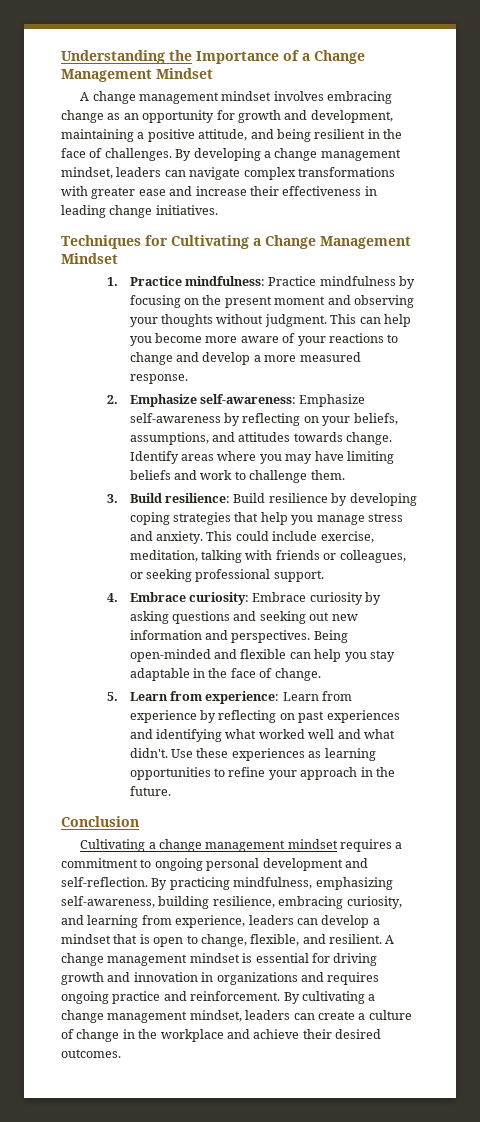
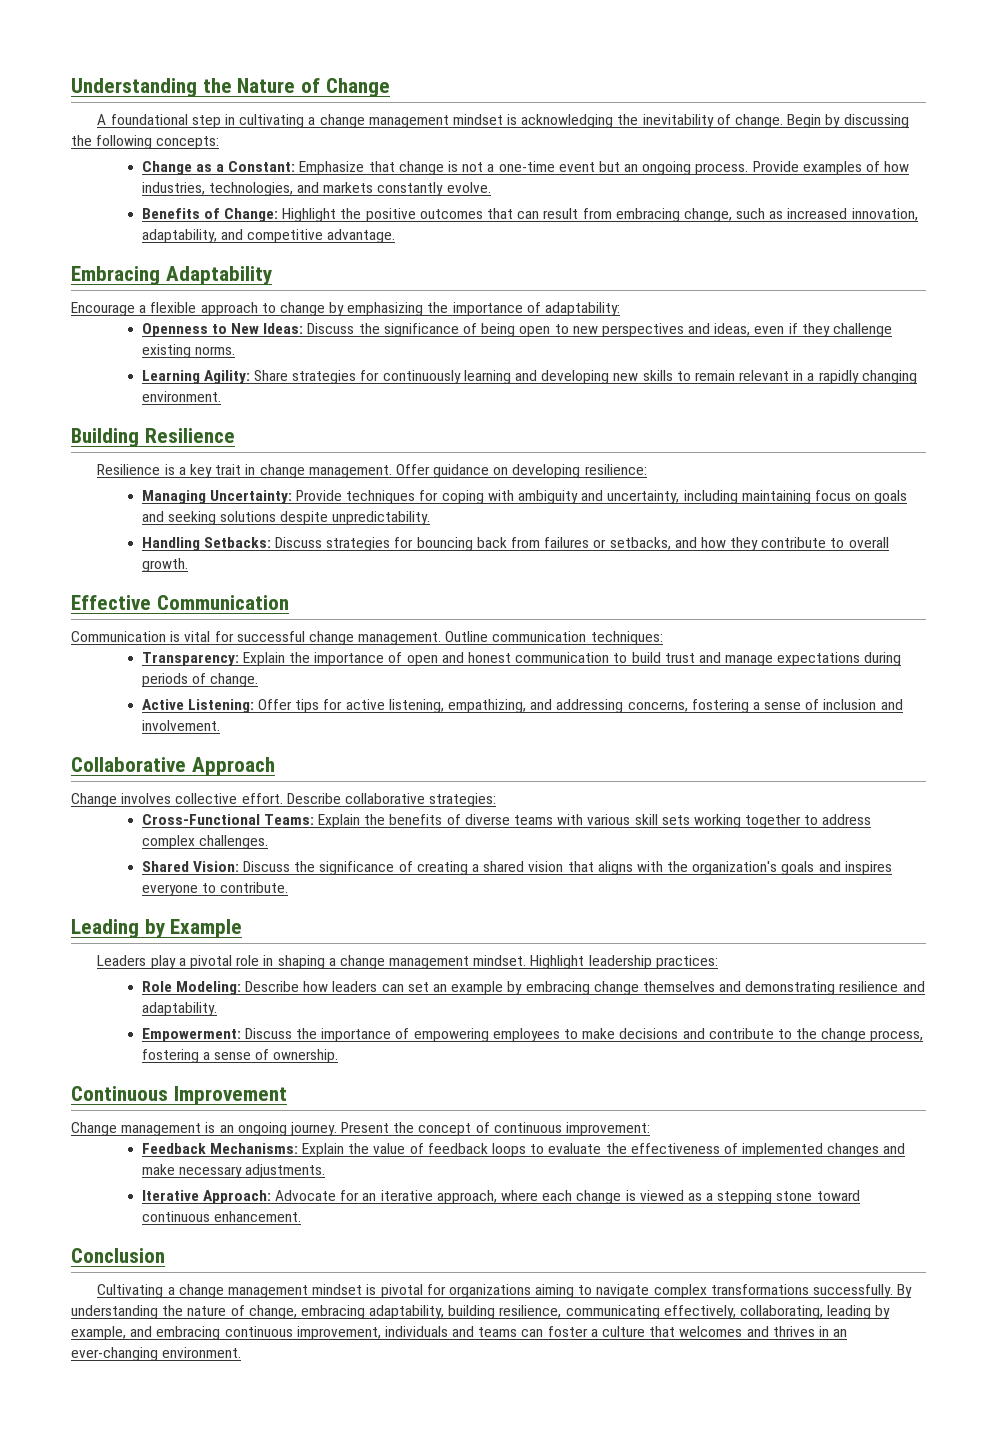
[196,50,365,64] [61,68,213,82] [80,91,393,104] [61,110,393,123] [61,129,402,142] [61,148,401,161] [61,167,395,180] [61,186,377,199] [61,205,218,218] [61,235,411,249] [61,253,118,264] [106,276,416,289] [129,295,414,308] [129,314,411,327] [129,333,399,346] [129,352,361,365] [129,374,188,384] [106,394,366,407] [129,413,398,426] [129,432,393,445] [129,451,394,464] [129,470,345,483] [106,493,417,506] [129,512,403,525] [129,531,374,544] [129,550,406,563] [129,569,324,582] [106,592,382,605] [129,611,358,624] [129,630,348,643] [129,649,395,662] [129,668,321,681] [106,691,353,704] [129,710,400,723] [129,729,395,742] [129,748,376,761] [129,767,395,780] [129,786,171,796] Importance of a Change Management Mindset // A change management mindset involves embracing change as an opportunity for growth and development, maintaining a positive attitude, and being resilient in the face of challenges. By developing a change management mindset, leaders can navigate complex transformations with greater ease and increase their effectiveness in leading change initiatives. // Techniques for Cultivating a Change Management Mindset // 1. Practice mindfulness: Practice mindfulness by focusing on the present moment and observing your thoughts without judgment. This can help you become more aware of your reactions to change and develop a more measured response. // 2. Emphasize self-awareness: Emphasize self-awareness by reflecting on your beliefs, assumptions, and attitudes towards change. Identify areas where you may have limiting beliefs and work to challenge them. // 3. Build resilience: Build resilience by developing coping strategies that help you manage stress and anxiety. This could include exercise, meditation, talking with friends or colleagues, or seeking professional support. // 4. Embrace curiosity: Embrace curiosity by asking questions and seeking out new information and perspectives. Being open-minded and flexible can help you stay adaptable in the face of change. // 5. Learn from experience: Learn from experience by reflecting on past experiences and identifying what worked well and what didn't. Use these experiences as learning opportunities to refine your approach in the future. -> [237,78,390,97] [97,114,909,128] [71,135,220,149] [141,161,910,175] [141,182,491,196] [141,208,918,222] [141,229,396,243] [71,266,272,285] [71,302,621,316] [141,323,893,337] [141,344,235,358] [141,370,917,384] [141,391,221,402] [71,428,235,447] [97,464,647,478] [141,490,908,504] [141,511,431,525] [141,537,889,551] [141,558,188,572] [71,595,289,610] [71,631,663,645] [141,652,902,666] [141,673,259,687] [141,699,903,713] [141,720,220,731] [71,757,275,776] [71,793,497,807] [141,814,872,828] [141,835,268,849] [141,861,892,875] [141,882,289,896] [71,919,243,938] [97,955,718,969] [141,981,925,995] [141,1002,217,1016] [141,1028,924,1042] [141,1049,339,1063] [71,1086,287,1105] [71,1122,651,1136] [141,1143,906,1157] [141,1164,326,1178] [141,1190,860,1204] [141,1211,301,1222] Nature of Change // A foundational step in cultivating a change management mindset is acknowledging the inevitability of change. Begin by discussing the following concepts: // Change as a Constant: Emphasize that change is not a one-time event but an ongoing process. Provide examples of how industries, technologies, and markets constantly evolve. // Benefits of Change: Highlight the positive outcomes that can result from embracing change, such as increased innovation, adaptability, and competitive advantage. // Embracing Adaptability // Encourage a flexible approach to change by emphasizing the importance of adaptability: // Openness to New Ideas: Discuss the significance of being open to new perspectives and ideas, even if they challenge existing norms. // Learning Agility: Share strategies for continuously learning and developing new skills to remain relevant in a rapidly changing environment. // Building Resilience // Resilience is a key trait in change management. Offer guidance on developing resilience: // Managing Uncertainty: Provide techniques for coping with ambiguity and uncertainty, including maintaining focus on goals and seeking solutions despite unpredictability. // Handling Setbacks: Discuss strategies for bouncing back from failures or setbacks, and how they contribute to overall growth. // Effective Communication // Communication is vital for successful change management. Outline communication techniques: // Transparency: Explain the importance of open and honest communication to build trust and manage expectations during periods of change. // Active Listening: Offer tips for active listening, empathizing, and addressing concerns, fostering a sense of inclusion and involvement. // Collaborative Approach // Change involves collective effort. Describe collaborative strategies: // Cross-Functional Teams: Explain the benefits of diverse teams with various skill sets working together to address complex challenges. // Shared Vision: Discuss the significance of creating a shared vision that aligns with the organization's goals and inspires everyone to contribute. // Leading by Example // Leaders play a pivotal role in shaping a change management mindset. Highlight leadership practices: // Role Modeling: Describe how leaders can set an example by embracing change themselves and demonstrating resilience and adaptability. // Empowerment: Discuss the importance of empowering employees to make decisions and contribute to the change process, fostering a sense of ownership. // Continuous Improvement // Change management is an ongoing journey. Present the concept of continuous improvement: // Feedback Mechanisms: Explain the value of feedback loops to evaluate the effectiveness of implemented changes and make necessary adjustments. // Iterative Approach: Advocate for an iterative approach, where each change is viewed as a stepping stone toward continuous enhancement.
[340,839,403,852] [61,858,368,871] [61,877,393,890] [61,896,402,909] [61,915,380,928] [61,934,395,947] [61,953,378,966] [61,972,380,985] [61,991,376,1004] [61,1010,412,1023] [61,1029,381,1042] [61,1049,121,1058] requires a commitment to ongoing personal development and self-reflection. By practicing mindfulness, emphasizing self-awareness, building resilience, embracing curiosity, and learning from experience, leaders can develop a mindset that is open to change, flexible, and resilient. A change management mindset is essential for driving growth and innovation in organizations and requires ongoing practice and reinforcement. By cultivating a change management mindset, leaders can create a culture of change in the workplace and achieve their desired outcomes. -> [366,1284,913,1298] [71,1305,891,1319] [71,1326,848,1340] [71,1347,242,1361] is pivotal for organizations aiming to navigate complex transformations successfully. By understanding the nature of change, embracing adaptability, building resilience, communicating effectively, collaborating, leading by example, and embracing continuous improvement, individuals and teams can foster a culture that welcomes and thrives in an ever-changing environment.

